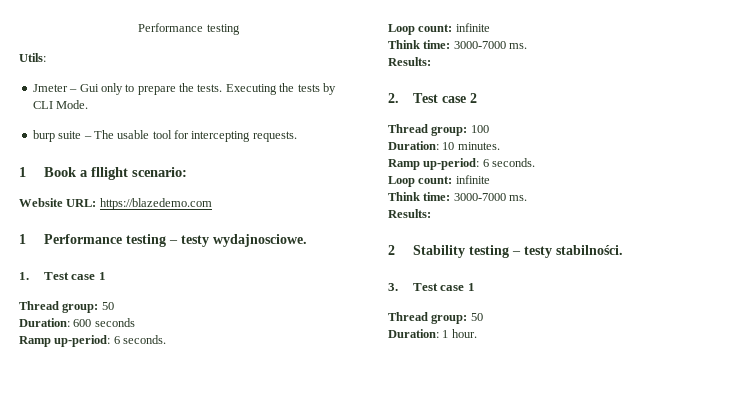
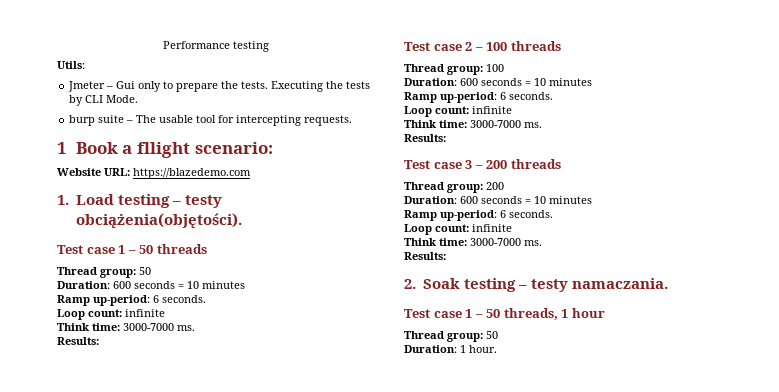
[19,234,307,247] [19,272,106,280] 1 Performance testing – testy wydajnosciowe. // 1. Test case 1 -> [57,194,222,208] [75,213,242,229] [57,244,207,254] 1. Load testing – testy obciążenia(objętości). // Test case 1 – 50 threads
(135, 322) none -> [178,281,245,289] [57,295,206,306] [57,309,165,320] [57,323,195,331] [57,337,99,345] [404,41,561,51] [404,64,504,75] [404,78,592,86] [404,92,553,103] [404,106,512,117] [404,120,542,128] [404,134,446,142] [404,159,561,169] [404,182,504,193] [404,196,592,204] = 10 minutes // Ramp up-period: 6 seconds. // Loop count: infinite // Think time: 3000-7000 ms. // Results: // Test case 2 – 100 threads // Thread group: 100 // Duration: 600 seconds = 10 minutes // Ramp up-period: 6 seconds. // Loop count: infinite // Think time: 3000-7000 ms. // Results: // Test case 3 – 200 threads // Thread group: 200 // Duration: 600 seconds = 10 minutes
[412,93,477,103] [388,124,489,136] [388,141,500,150] [388,158,536,170] [388,175,490,187] [388,192,528,201] [388,209,431,218] [388,245,623,258] [388,283,475,291] Test case 2 // Thread group: 100 // Duration: 10 minutes. // Ramp up-period: 6 seconds. // Loop count: infinite // Think time: 3000-7000 ms. // Results: // 2 Stability testing – testy stabilności. // 3. Test case 1 -> [422,278,668,292] [404,308,605,320] Soak testing – testy namaczania. // Test case 1 – 50 threads, 1 hour

